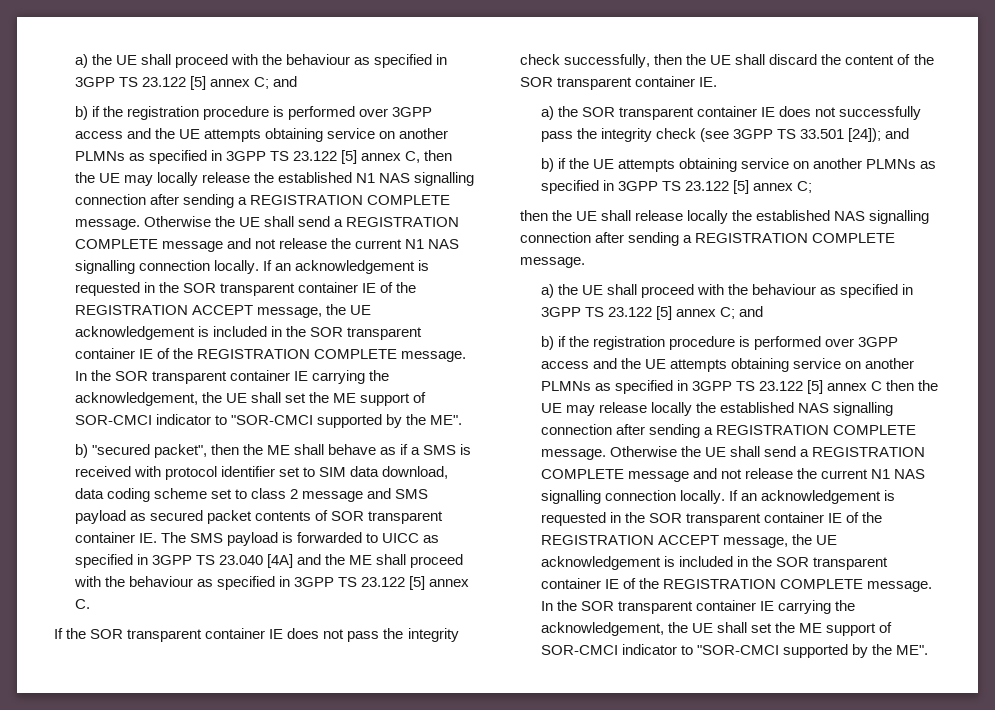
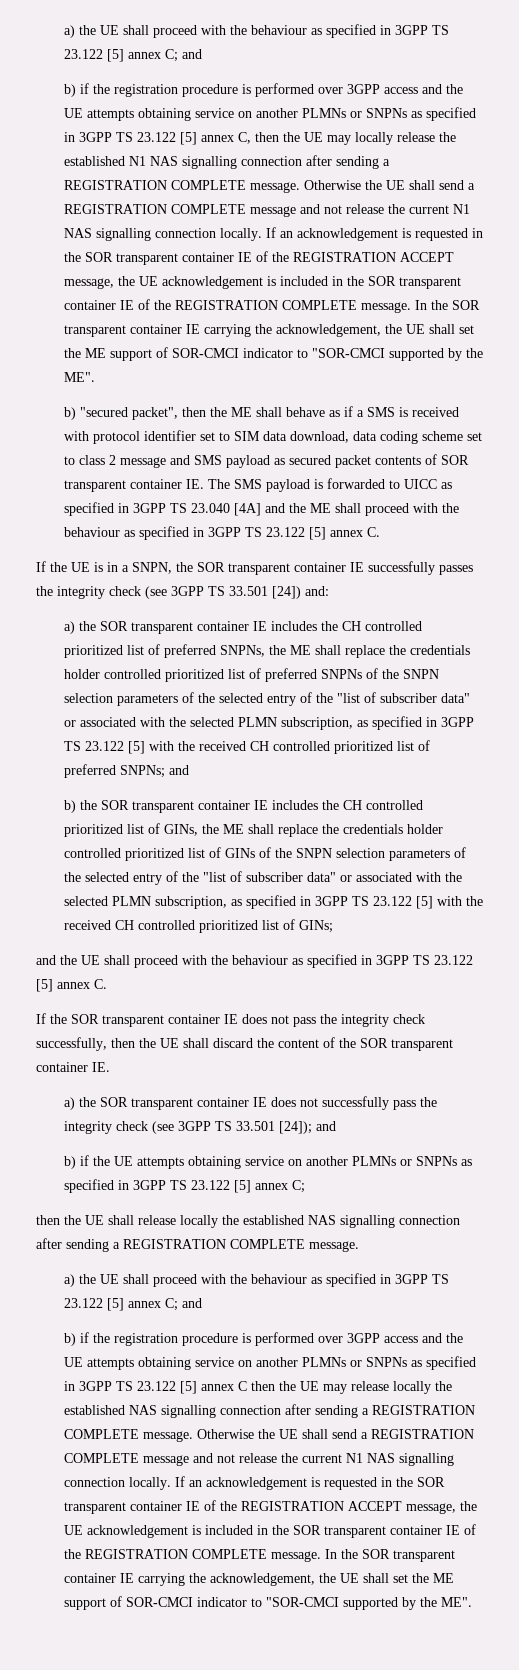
(125, 156) none -> [349,108,407,118] or SNPNs
(90, 604) none -> [36,561,473,575] [36,586,329,599] [63,621,422,634] [63,644,470,658] [63,668,439,682] [63,692,470,706] [63,716,474,730] [63,740,430,754] [63,764,189,778] [63,800,423,813] [63,823,443,837] [63,847,466,861] [63,871,462,885] [63,895,483,909] [63,919,333,933] [36,954,473,968] [36,979,107,992] // If the UE is in a SNPN, the SOR transparent container IE successfully passes the integrity check (see 3GPP TS 33.501 [24]) and: // a) the SOR transparent container IE includes the CH controlled prioritized list of preferred SNPNs, the ME shall replace the credentials holder controlled prioritized list of preferred SNPNs of the SNPN selection parameters of the selected entry of the "list of subscriber data" or associated with the selected PLMN subscription, as specified in 3GPP TS 23.122 [5] with the received CH controlled prioritized list of preferred SNPNs; and // b) the SOR transparent container IE includes the CH controlled prioritized list of GINs, the ME shall replace the credentials holder controlled prioritized list of GINs of the SNPN selection parameters of the selected entry of the "list of subscriber data" or associated with the selected PLMN subscription, as specified in 3GPP TS 23.122 [5] with the received CH controlled prioritized list of GINs; // and the UE shall proceed with the behaviour as specified in 3GPP TS 23.122 [5] annex C.
(917, 164) none -> [399,1156,457,1166] or SNPNs
(591, 386) none -> [349,1357,407,1367] or SNPNs

